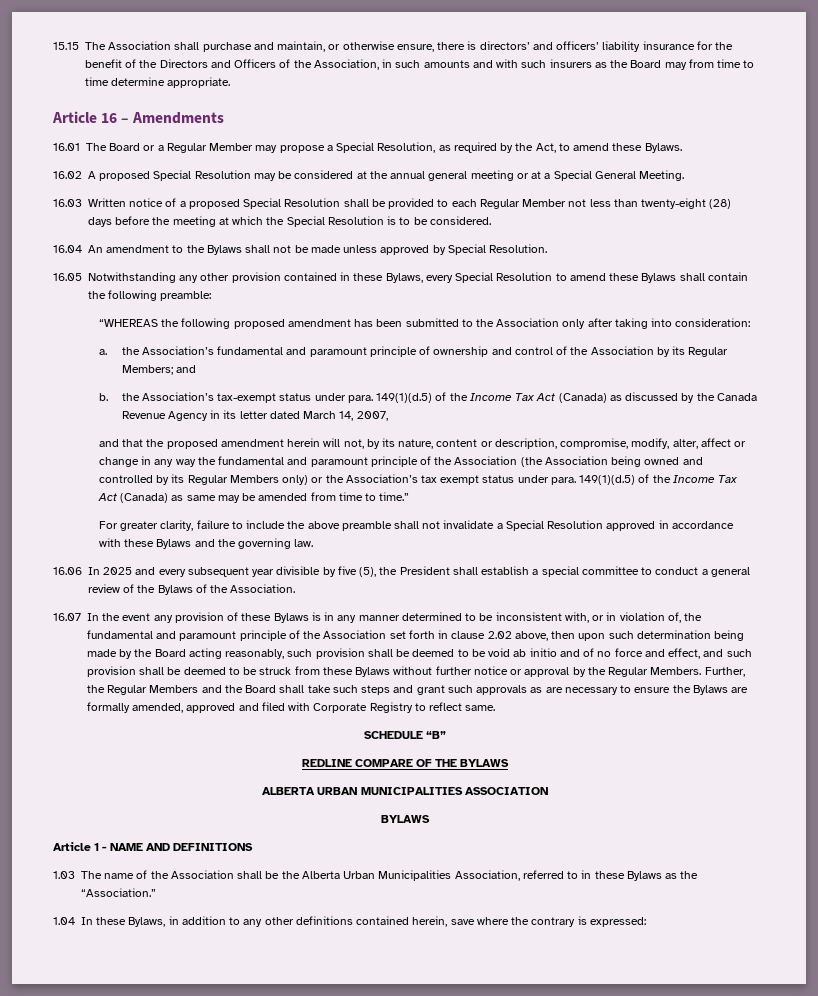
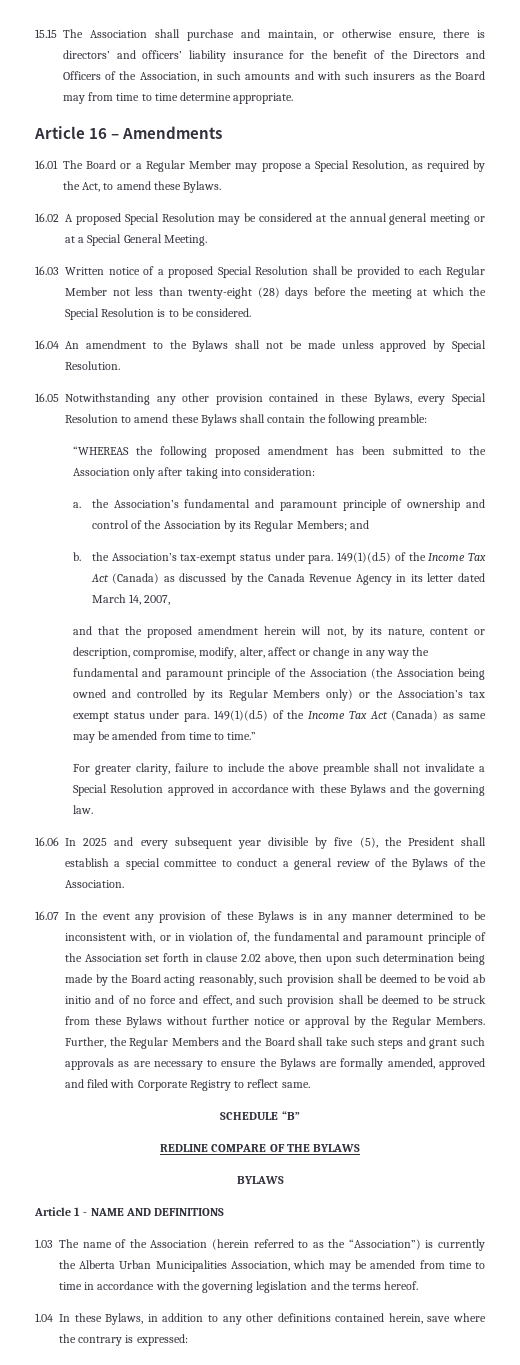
[262,787,548,795] // ALBERTA URBAN MUNICIPALITIES ASSOCIATION -> (360, 1148) none
[237,871,280,879] shall be -> [211,1239,485,1251] (herein referred to as the “Association”) is currently
[522,870,699,881] [81,888,156,897] referred to in these Bylaws as the “Association.” -> [292,1260,486,1272] [59,1281,419,1293] which may be amended from time to time in accordance with the governing legislation and the terms hereof.

